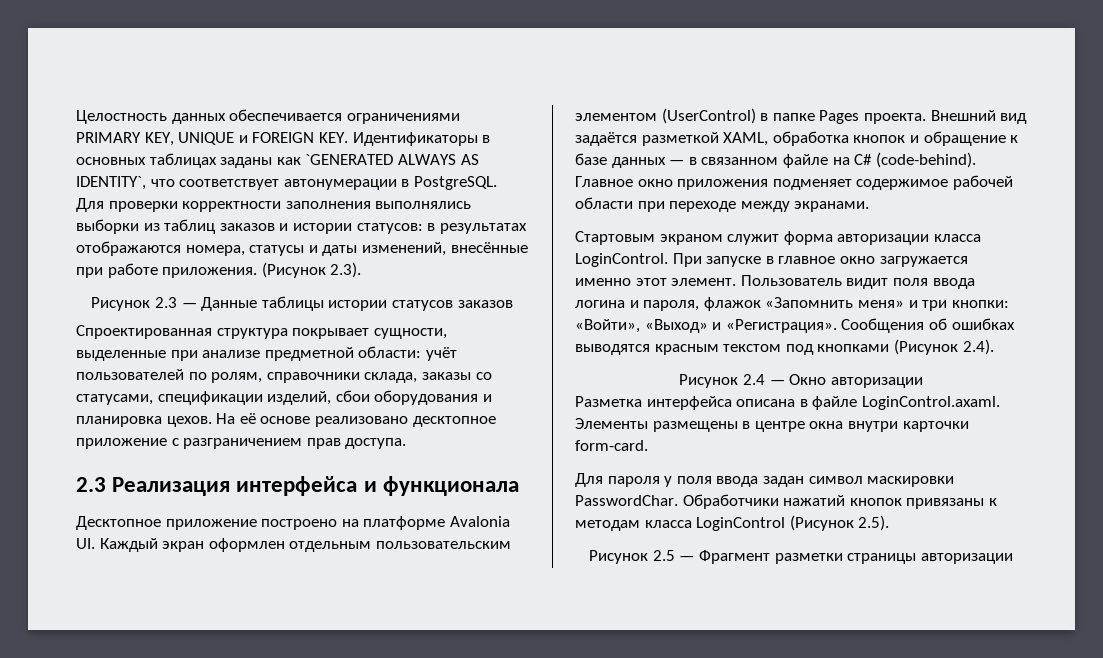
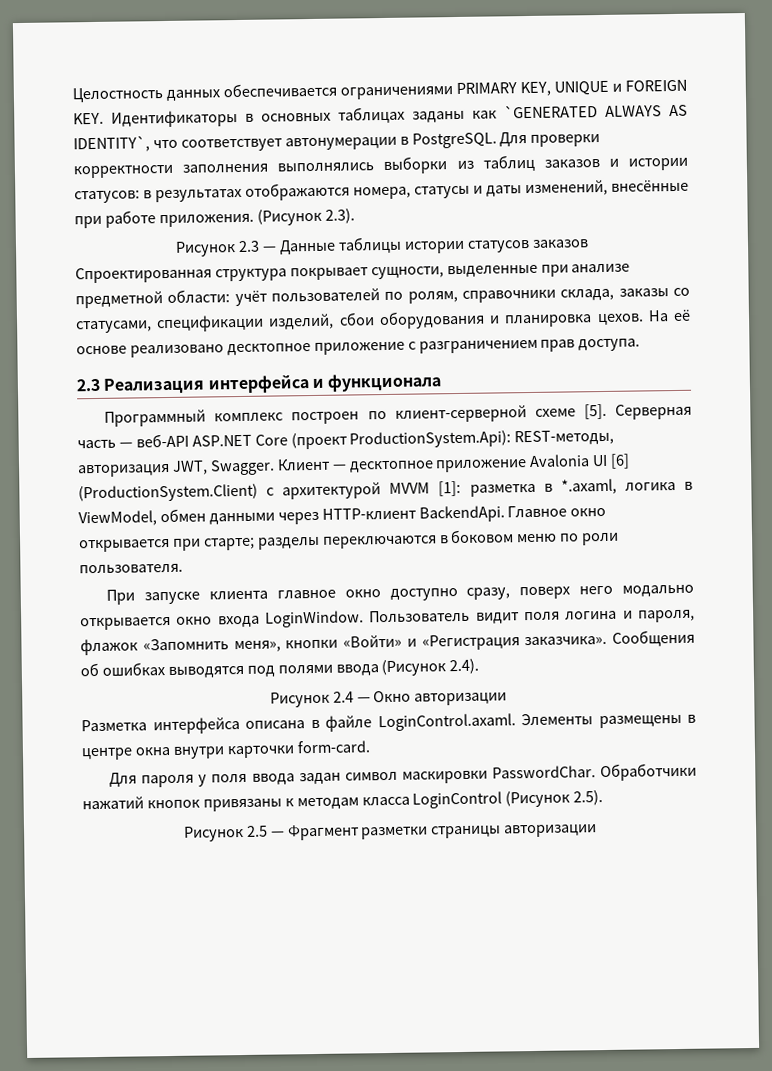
[76,516,510,530] [76,538,511,552] [575,108,1028,124] [575,131,1019,146] [575,152,976,168] [575,175,1013,190] [575,197,870,212] [575,231,981,245] [575,253,668,267] Десктопное приложение построено на платформе Avalonia UI. Каждый экран оформлен отдельным пользовательским элементом (UserControl) в папке Pages проекта. Внешний вид задаётся разметкой XAML, обработка кнопок и обращение к базе данных — в связанном файле на C# (code-behind). Главное окно приложения подменяет содержимое рабочей области при переходе между экранами. // Стартовым экраном служит форма авторизации класса LoginControl. -> [104,403,692,427] [77,429,615,450] [78,453,631,478] [78,478,693,503] [78,505,607,527] [79,529,620,553] [79,563,183,574] Программный комплекс построен по клиент-серверной схеме [5]. Серверная часть — веб-API ASP.NET Core (проект ProductionSystem.Api): REST-методы, авторизация JWT, Swagger. Клиент — десктопное приложение Avalonia UI [6] (ProductionSystem.Client) с архитектурой MVVM [1]: разметка в *.axaml, логика в ViewModel, обмен данными через HTTP-клиент BackendApi. Главное окно открывается при старте; разделы переключаются в боковом меню по роли пользователя. //
[765,256,774,264] в -> [208,590,268,600] клиента
[879,256,968,267] [575,278,737,286] загружается именно этот элемент. -> [389,584,695,601] [80,610,364,631] доступно сразу, поверх него модально открывается окно входа LoginWindow.
[932,278,975,289] ввода -> (560, 616) none
[857,300,1009,311] [575,318,1015,333] [575,344,890,355] меня» и три кнопки: «Войти», «Выход» и «Регистрация». Сообщения об ошибках выводятся красным текстом под кнопками -> [233,629,695,653] [80,662,379,679] меня», кнопки «Войти» и «Регистрация заказчика». Сообщения об ошибках выводятся под полями ввода

